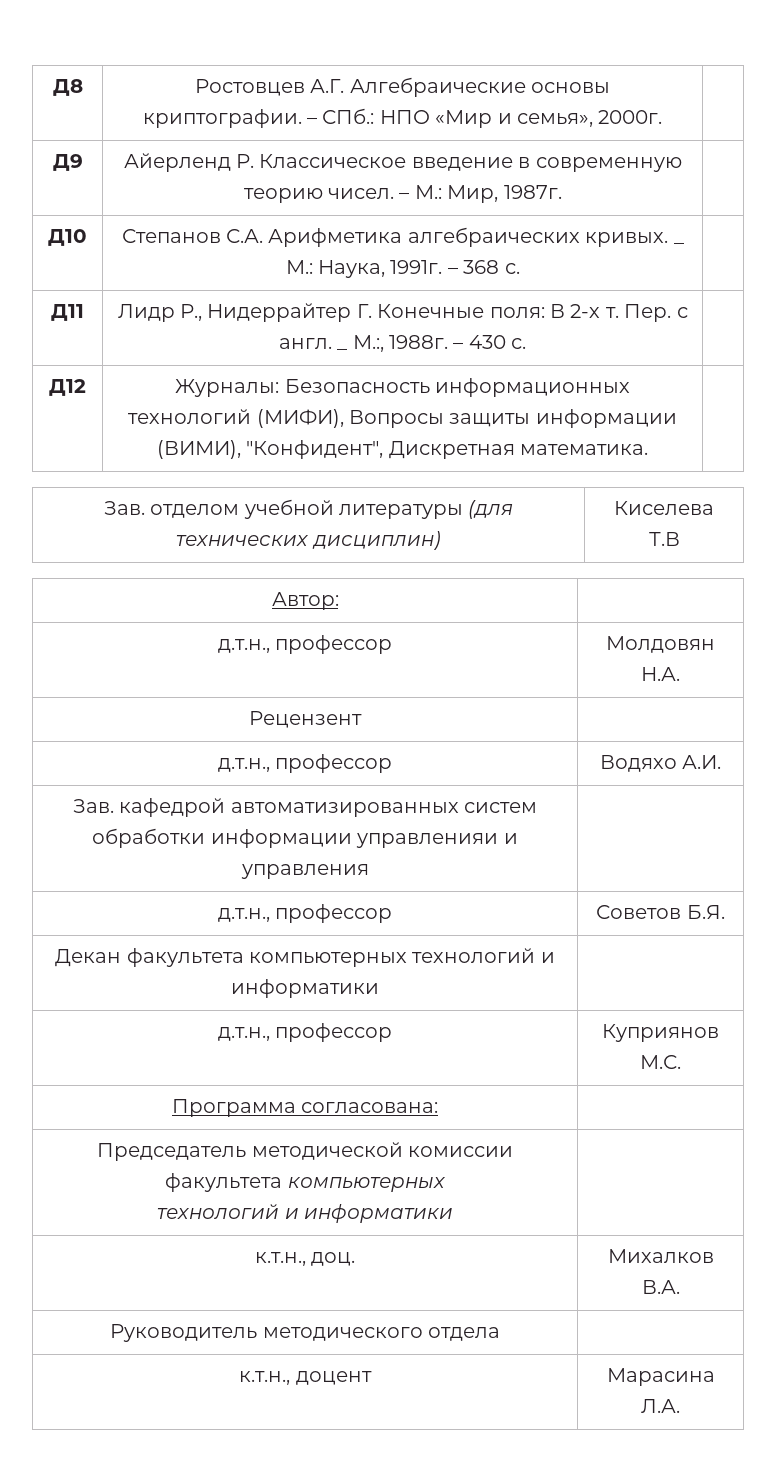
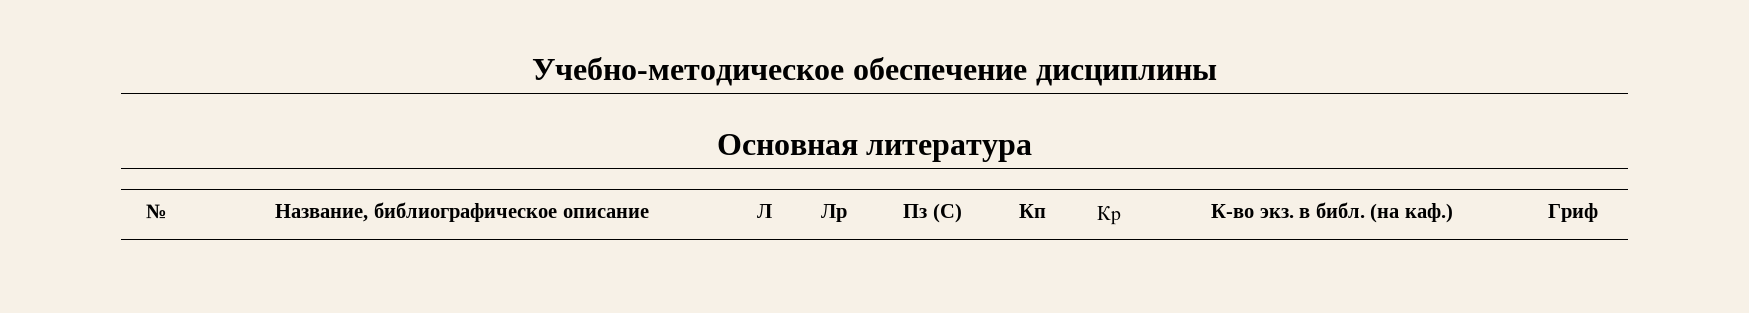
[52,79,83,96] [194,77,611,97] [142,108,663,128] [52,154,83,171] [123,153,682,172] [243,185,562,203] [48,229,87,246] [121,227,684,247] [285,260,520,278] [51,304,84,321] [117,303,688,322] [278,338,332,349] [337,335,527,352] [49,379,86,396] [175,378,630,397] [128,409,677,428] [156,440,649,459] [103,499,514,519] [176,531,441,550] [613,501,714,515] [648,532,680,546] [271,592,339,610] [217,635,393,654] [605,636,715,653] [640,667,680,681] [249,711,362,728] [217,754,393,773] [599,755,722,772] [72,798,538,817] [92,828,518,848] [240,864,369,879] [217,904,393,923] [596,905,725,919] [55,948,555,967] [231,979,379,998] [217,1023,393,1042] [601,1024,719,1042] [639,1055,681,1069] [171,1099,439,1117] [97,1142,513,1161] [165,1173,446,1192] [157,1204,453,1223] [254,1252,356,1266] [607,1249,714,1263] [641,1280,680,1294] [110,1324,500,1342] [239,1371,372,1385] [606,1368,715,1386] [640,1399,680,1413] Д8 | Ростовцев А.Г. Алгебраические основы криптографии. – СПб.: НПО «Мир и семья», 2000г. | // Д9 | Айерленд Р. Классическое введение в современную теорию чисел. – М.: Мир, 1987г. | // Д10 | Степанов С.А. Арифметика алгебраических кривых. _ М.: Наука, 1991г. – 368 с. | // Д11 | Лидр Р., Нидеррайтер Г. Конечные поля: В 2-х т. Пер. с англ. _ М.:, 1988г. – 430 с. | // Д12 | Журналы: Безопасность информационных технологий (МИФИ), Вопросы защиты информации (ВИМИ), "Конфидент", Дискретная математика. | // Зав. отделом учебной литературы (для технических дисциплин) | Киселева Т.В // Автор: | // д.т.н., профессор | Молдовян Н.А. // Рецензент | // д.т.н., профессор | Водяхо А.И. // Зав. кафедрой автоматизированных систем обработки информации управленияи и управления | // д.т.н., профессор | Советов Б.Я. // Декан факультета компьютерных технологий и информатики | // д.т.н., профессор | Куприянов М.С. // Программа согласована: | // Председатель методической комиссии факультета компьютерных // технологий и информатики | // к.т.н., доц. | Михалков В.А. // Руководитель методического отдела | // к.т.н., доцент | Марасина Л.А. -> [532,57,1217,86] [716,134,1033,162] [145,204,167,219] [275,202,649,222] [757,204,772,218] [820,204,847,222] [903,203,962,223] [1019,204,1046,218] [1096,206,1121,225] [1211,202,1453,223] [1548,203,1598,222] Учебно-методическое обеспечение дисциплины // Основная литература // № | Название, библиографическое описание | Л | Лр | Пз (С) | Кп | Кр | К-во экз. в библ. (на каф.) | Гриф

